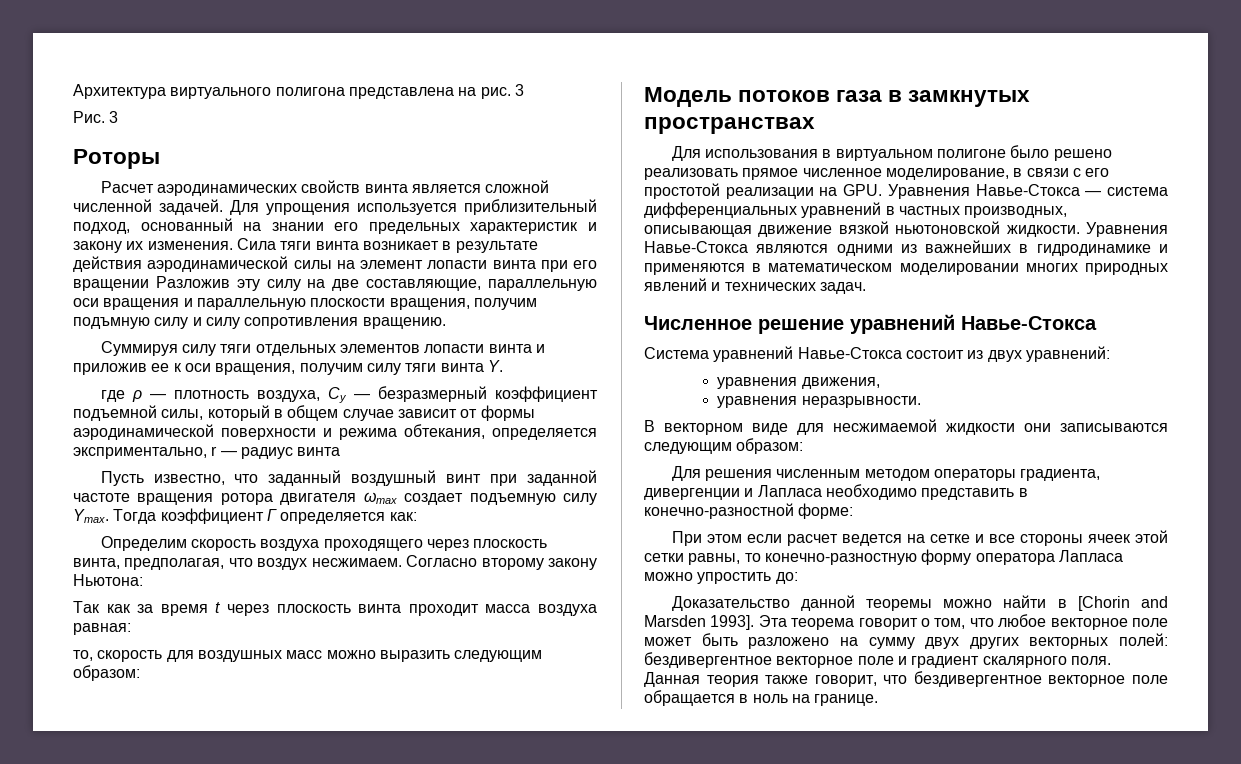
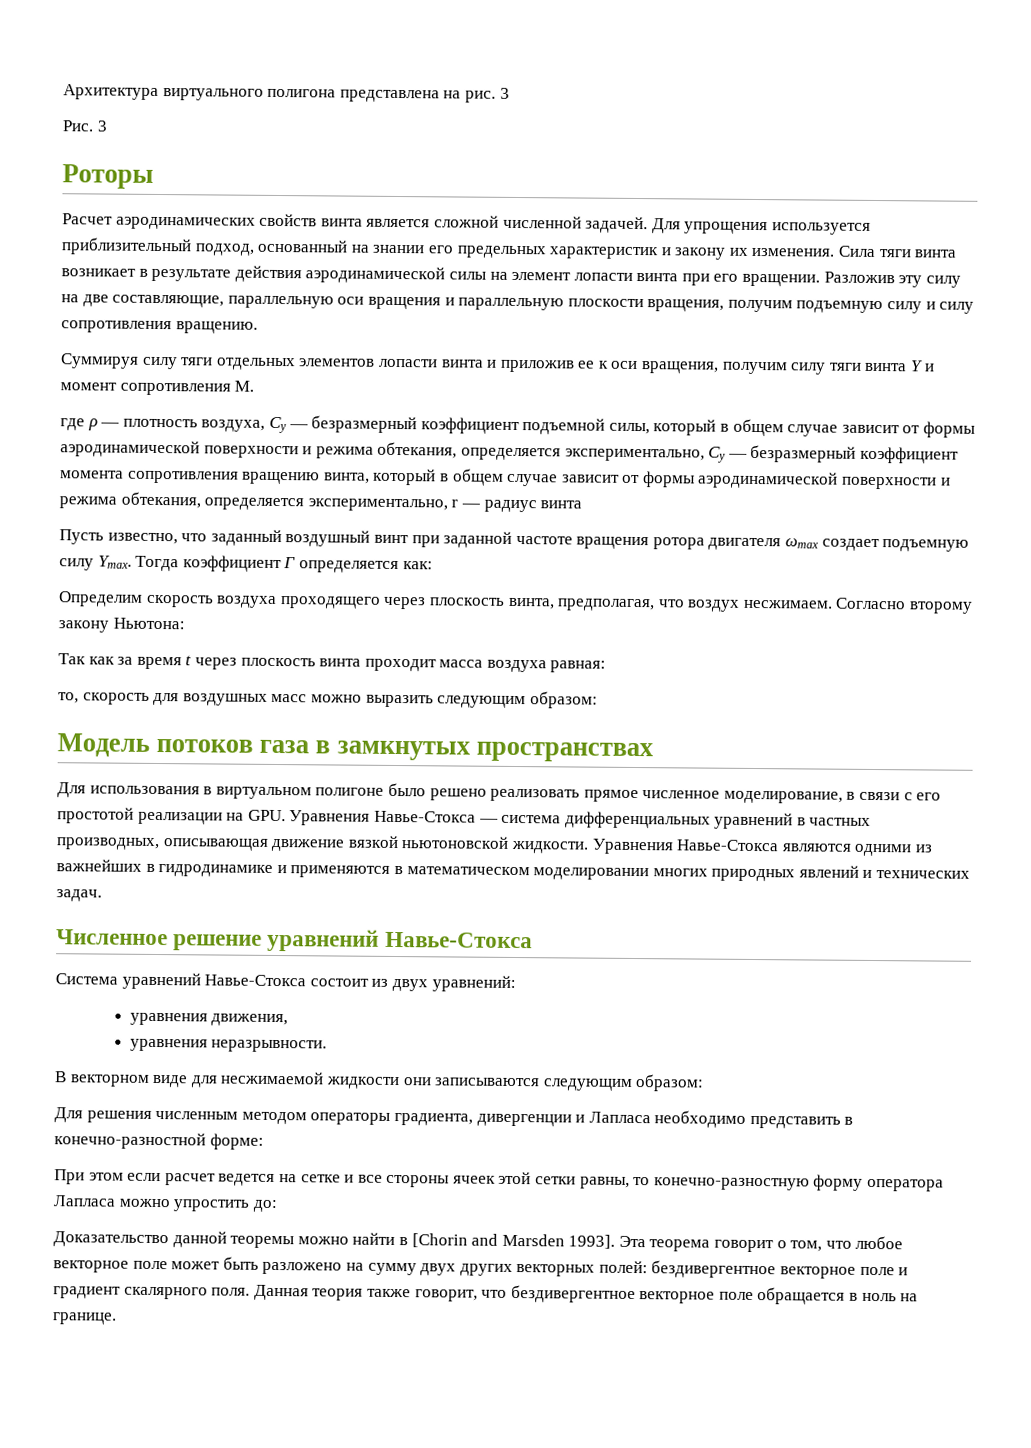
[73,279,149,291] вращении -> [742,273,821,287] вращении.
[73,317,150,329] подъмную -> [796,300,884,314] подъемную
[487,360,503,372] Y. -> [910,360,935,372] [60,380,255,396] Y и момент сопротивления M.
[73,447,207,459] эксприментально, -> [564,444,959,464] [60,468,951,490] [59,491,448,512] экспериментально, Сy — безразмерный коэффициент момента сопротивления вращению винта, который в общем случае зависит от формы аэродинамической поверхности и режима обтекания, определяется экспериментально,

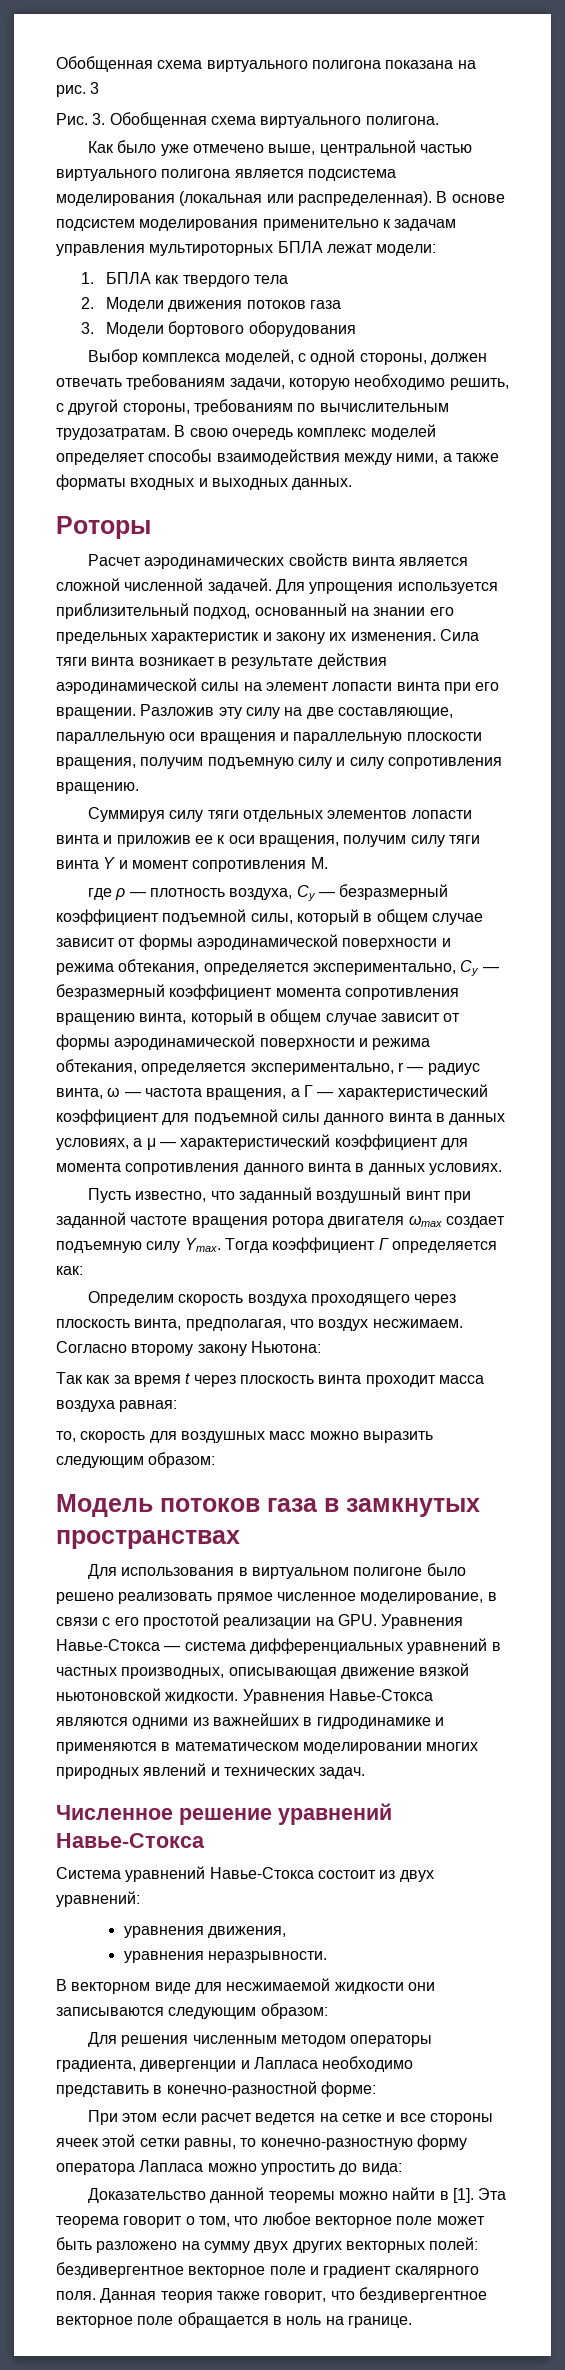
[63,84,440,103] Архитектура виртуального полигона представлена -> [56,56,454,72] Обобщенная схема виртуального полигона показана
[96,120,108,132] 3 -> [92,112,439,128] [87,140,472,156] [56,169,396,181] [56,191,505,206] [56,219,457,231] [56,241,437,256] [80,272,288,287] [80,297,341,312] [80,321,356,337] [87,349,487,365] [56,374,509,390] [56,399,449,415] [56,424,436,440] [56,449,499,465] [56,474,353,490] 3. Обобщенная схема виртуального полигона. // Как было уже отмечено выше, центральной частью виртуального полигона является подсистема моделирования (локальная или распределенная). В основе подсистем моделирования применительно к задачам управления мультироторных БПЛА лежат модели: // 1. БПЛА как твердого тела // 2. Модели движения потоков газа // 3. Модели бортового оборудования // Выбор комплекса моделей, с одной стороны, должен отвечать требованиям задачи, которую необходимо решить, с другой стороны, требованиям по вычислительным трудозатратам. В свою очередь комплекс моделей определяет способы взаимодействия между ними, а также форматы входных и выходных данных.
[540,500,583,509] винта -> [56,1084,488,1100] [56,1109,506,1125] [56,1134,468,1150] [56,1163,502,1175] винта, ω — частота вращения, а Γ — характеристический коэффициент для подъемной силы данного винта в данных условиях, а μ — характеристический коэффициент для момента сопротивления данного винта в данных условиях.
[252,1199,278,1213] до: -> [339,2163,402,2175] до вида:
[411,1233,616,1249] [Chorin and Marsden 1993]. -> [452,2188,474,2203] [1].

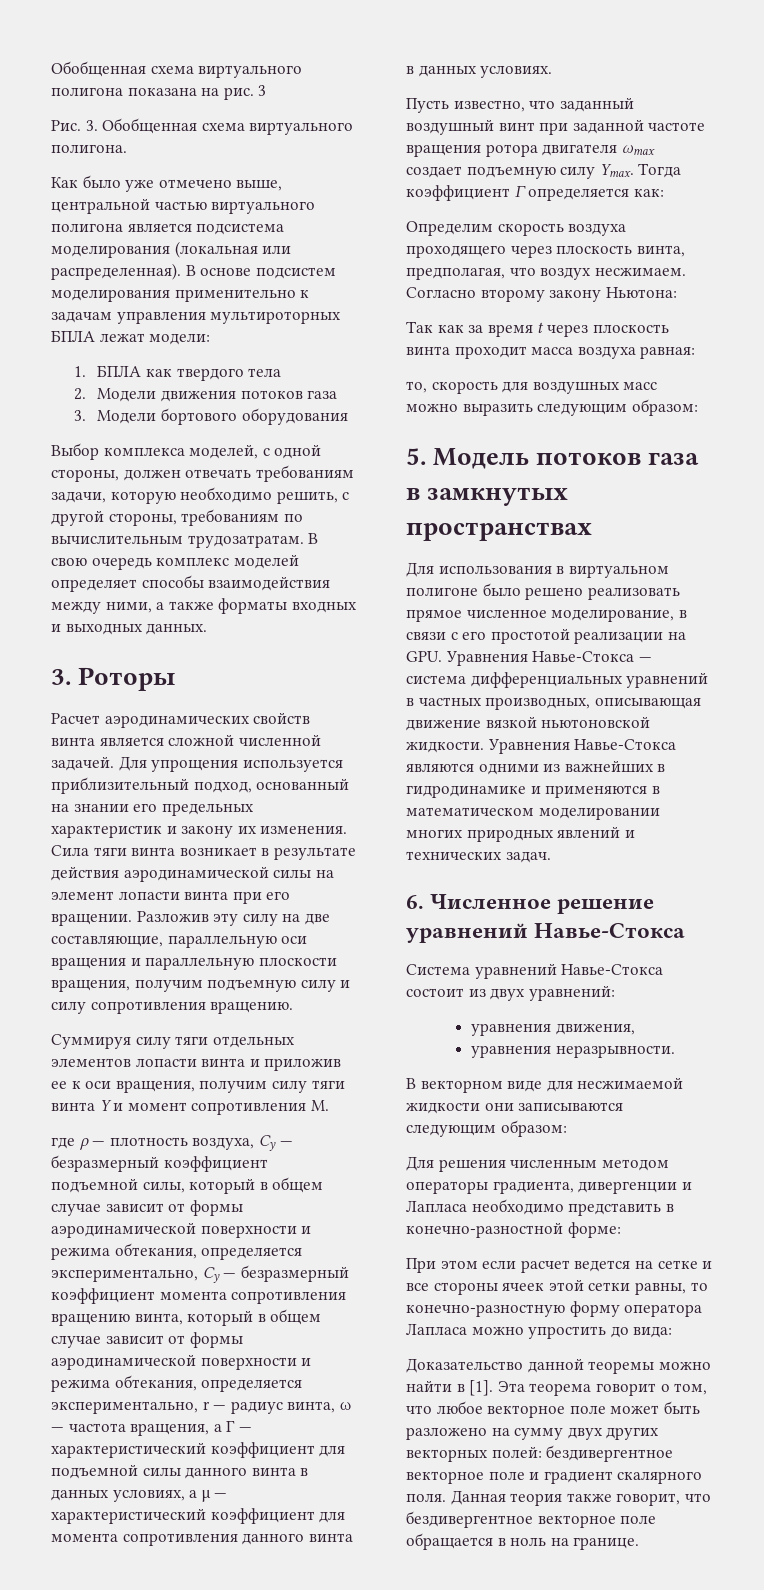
(353, 484) none -> [51,669,71,685] 3.
(216, 1460) none -> [406,448,426,465] 5.
(366, 1773) none -> [406,895,424,909] 6.

